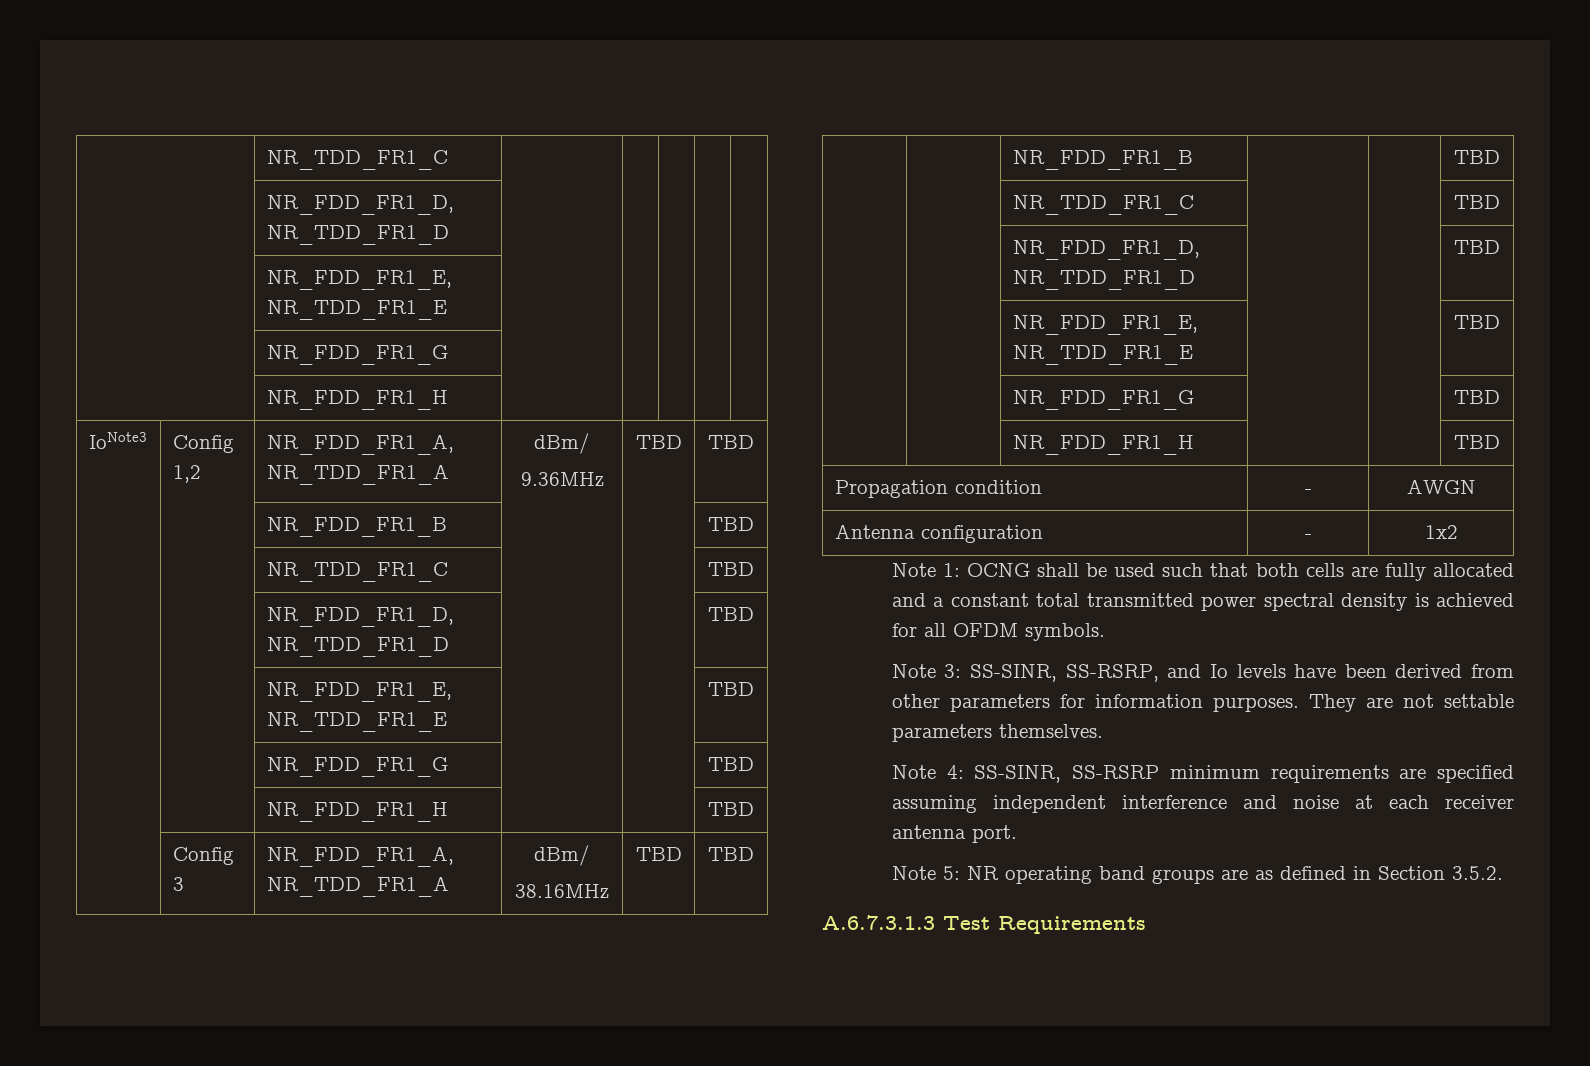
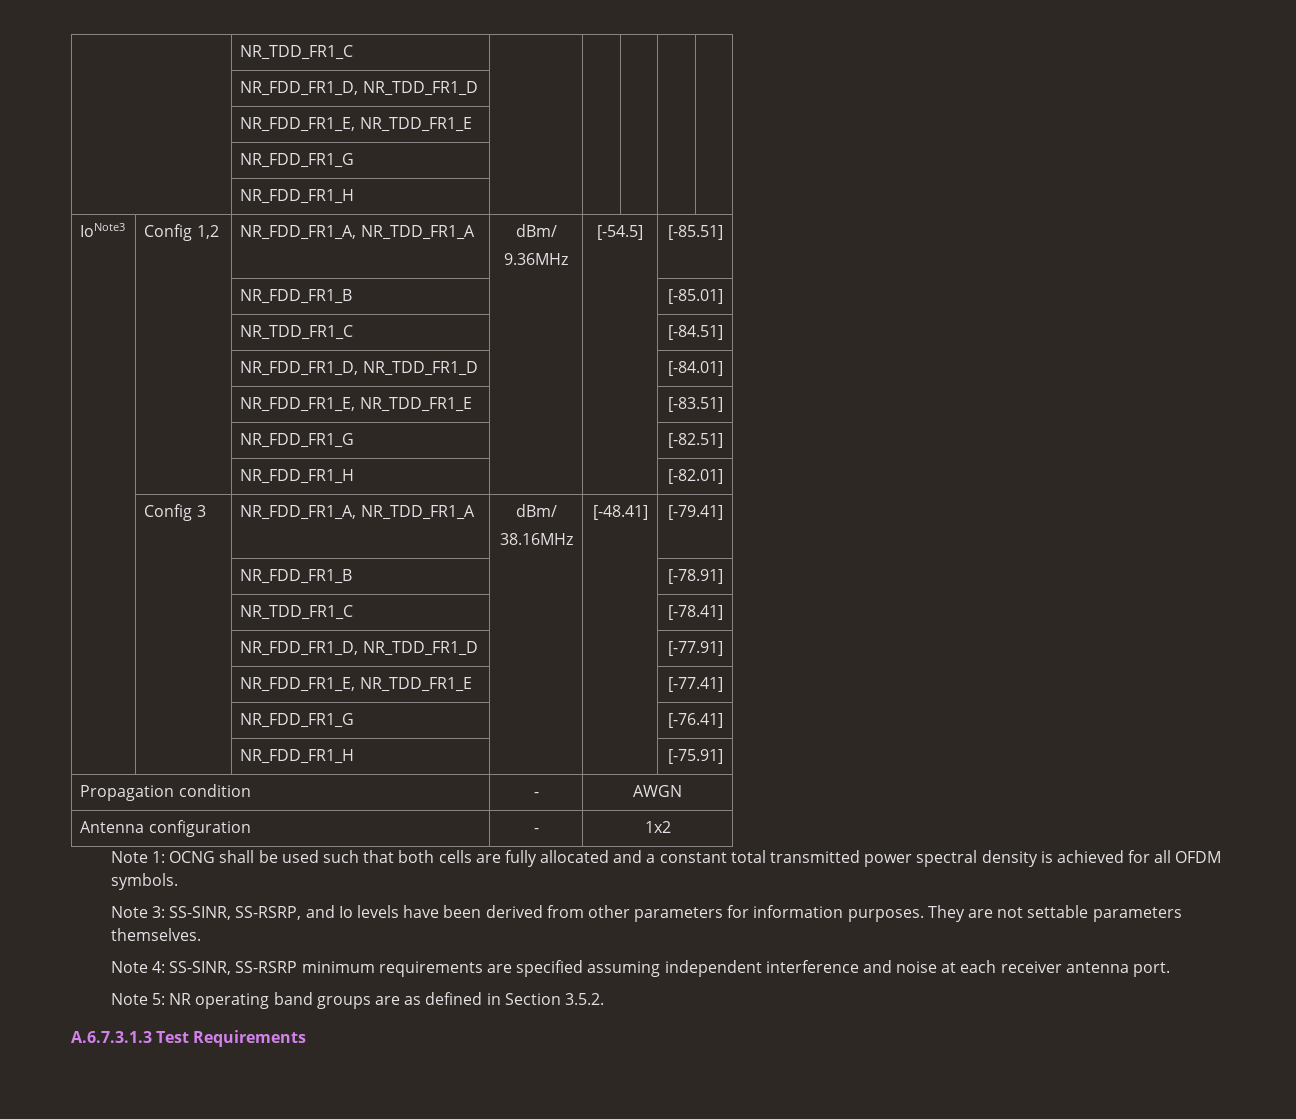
[635,435,682,449] [708,435,754,449] [266,517,447,537] [708,517,754,531] [266,562,448,582] [708,562,754,576] [266,607,454,627] [266,637,449,657] [708,607,754,621] [266,682,452,702] [266,712,447,732] [708,682,754,696] [266,757,448,777] [708,757,754,771] [266,802,448,822] [708,802,754,816] TBD | TBD // | | NR_FDD_FR1_B | | | TBD // | | NR_TDD_FR1_C | | | TBD // | | NR_FDD_FR1_D, NR_TDD_FR1_D | | | TBD // | | NR_FDD_FR1_E, NR_TDD_FR1_E | | | TBD // | | NR_FDD_FR1_G | | | TBD // | | NR_FDD_FR1_H | | | TBD -> [597,225,643,240] [667,225,723,240] [240,289,353,304] [667,289,723,304] [240,325,354,340] [667,325,723,340] [240,361,478,376] [667,361,723,376] [240,397,472,412] [667,397,723,412] [240,433,355,448] [667,433,723,448] [240,469,355,484] [667,469,723,484] [-54.5] | [-85.51] // | | NR_FDD_FR1_B | | | [-85.01] // | | NR_TDD_FR1_C | | | [-84.51] // | | NR_FDD_FR1_D, NR_TDD_FR1_D | | | [-84.01] // | | NR_FDD_FR1_E, NR_TDD_FR1_E | | | [-83.51] // | | NR_FDD_FR1_G | | | [-82.51] // | | NR_FDD_FR1_H | | | [-82.01]
[635,847,682,861] [708,847,754,861] [1012,150,1193,170] [1454,150,1500,164] [1012,195,1194,215] [1454,195,1500,209] [1012,240,1200,260] [1012,270,1195,290] [1454,240,1500,254] [1012,315,1198,335] [1012,345,1193,365] [1454,315,1500,329] [1012,390,1194,410] [1454,390,1500,404] [1012,435,1194,455] [1454,435,1500,449] TBD | TBD // | | NR_FDD_FR1_B | | | TBD // | | NR_TDD_FR1_C | | | TBD // | | NR_FDD_FR1_D, NR_TDD_FR1_D | | | TBD // | | NR_FDD_FR1_E, NR_TDD_FR1_E | | | TBD // | | NR_FDD_FR1_G | | | TBD // | | NR_FDD_FR1_H | | | TBD -> [592,505,648,520] [667,505,723,520] [240,569,353,584] [667,569,723,584] [240,605,354,620] [667,605,723,620] [240,641,478,656] [667,641,723,656] [240,677,472,692] [667,677,723,692] [240,713,355,728] [667,713,723,728] [240,749,355,764] [667,749,723,764] [-48.41] | [-79.41] // | | NR_FDD_FR1_B | | | [-78.91] // | | NR_TDD_FR1_C | | | [-78.41] // | | NR_FDD_FR1_D, NR_TDD_FR1_D | | | [-77.91] // | | NR_FDD_FR1_E, NR_TDD_FR1_E | | | [-77.41] // | | NR_FDD_FR1_G | | | [-76.41] // | | NR_FDD_FR1_H | | | [-75.91]

